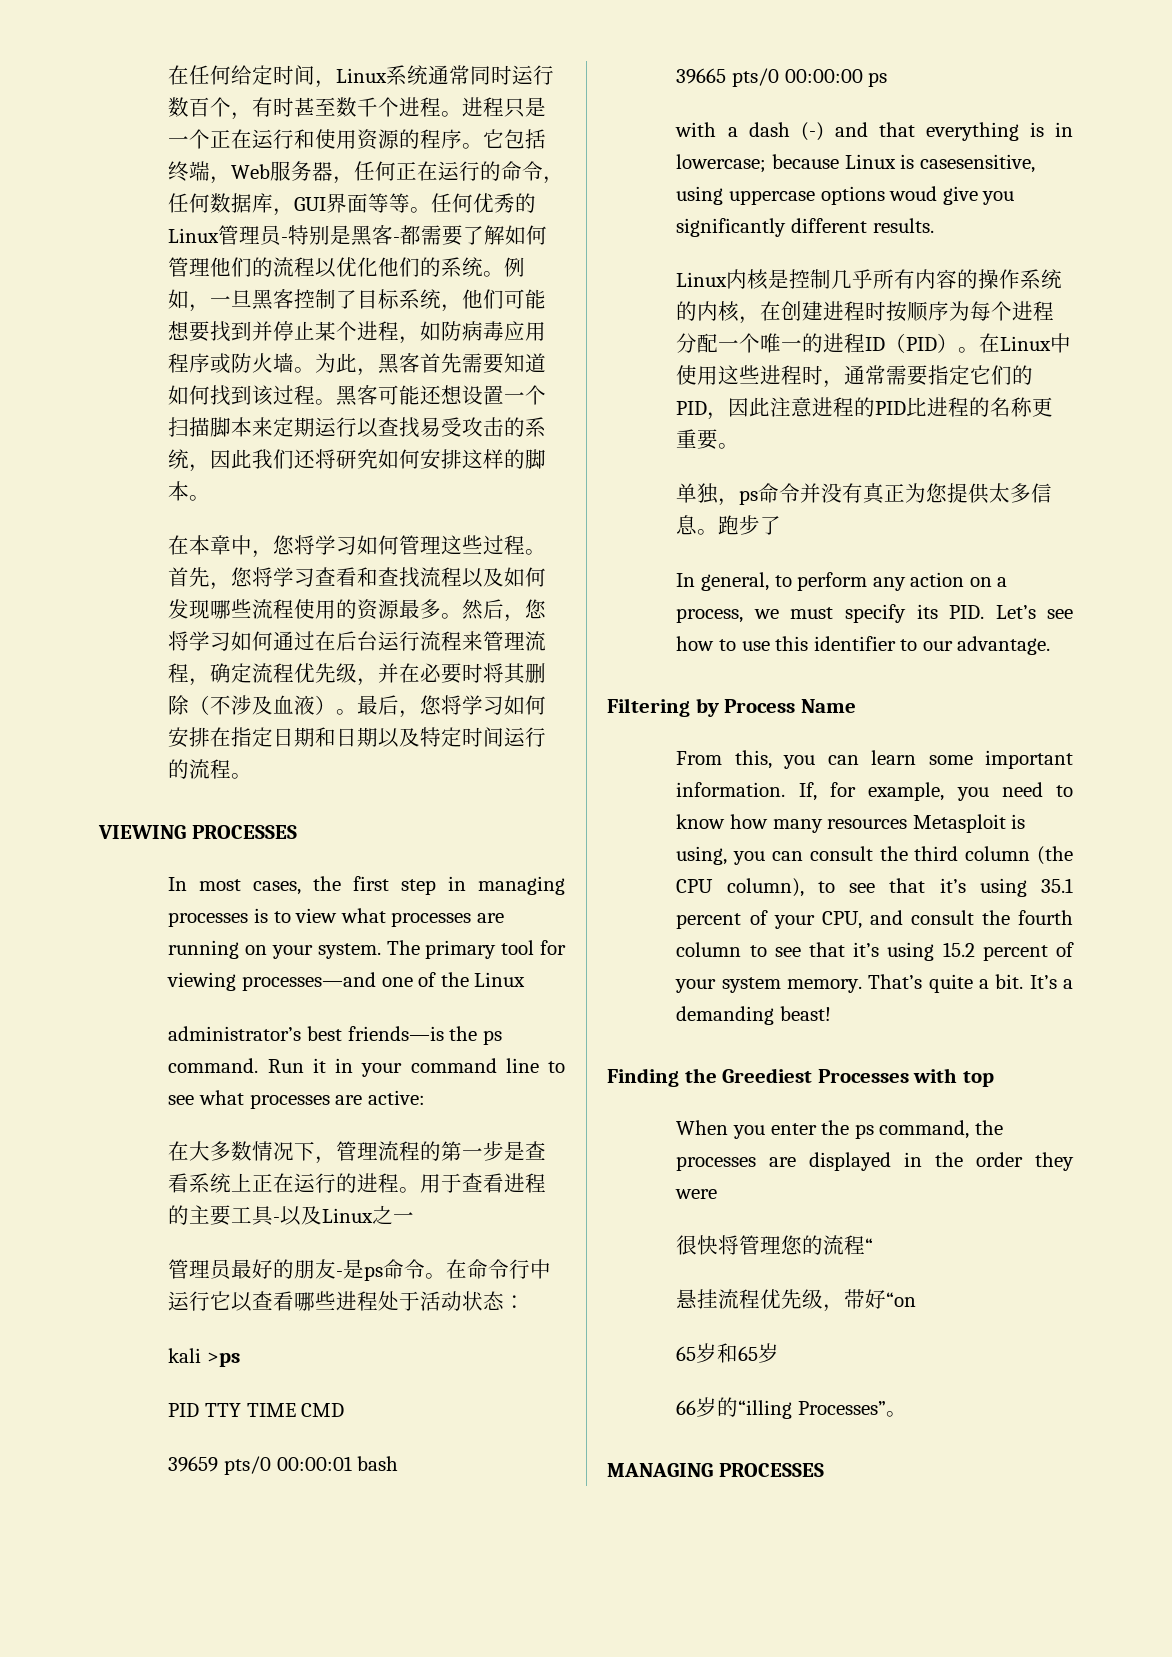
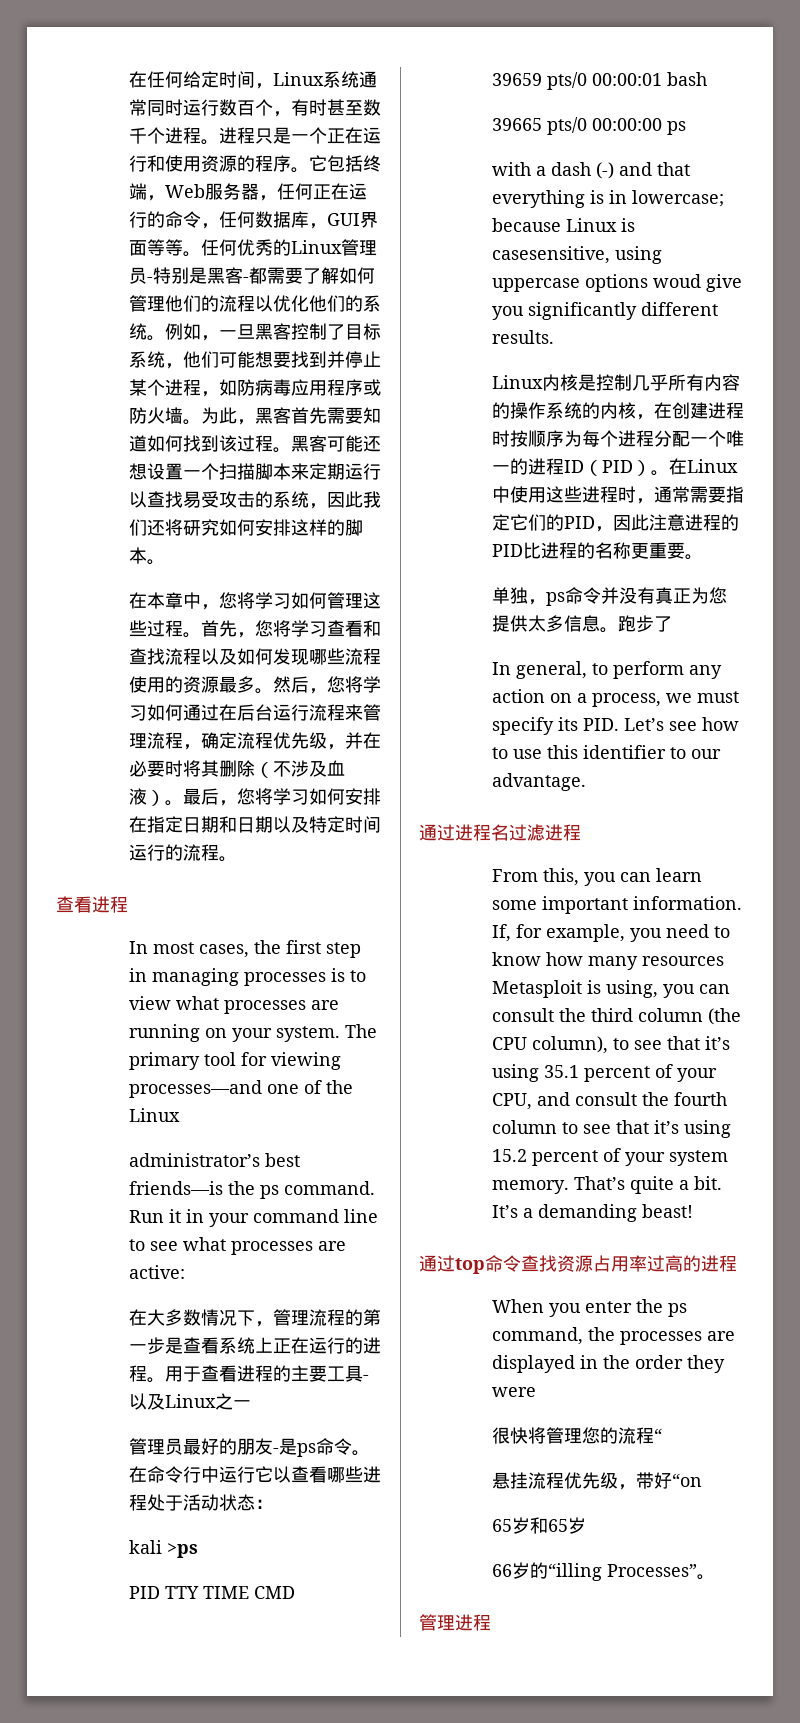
[98,825,297,839] VIEWING PROCESSES -> [56,896,128,913] 查看进程
[607,698,856,717] Filtering by Process Name -> [419,824,581,841] 通过进程名过滤进程
[607,1068,994,1087] Finding the Greediest Processes with top -> [419,1255,737,1274] 通过top命令查找资源占用率过高的进程
[607,1463,824,1477] MANAGING PROCESSES -> [419,1614,491,1631] 管理进程

